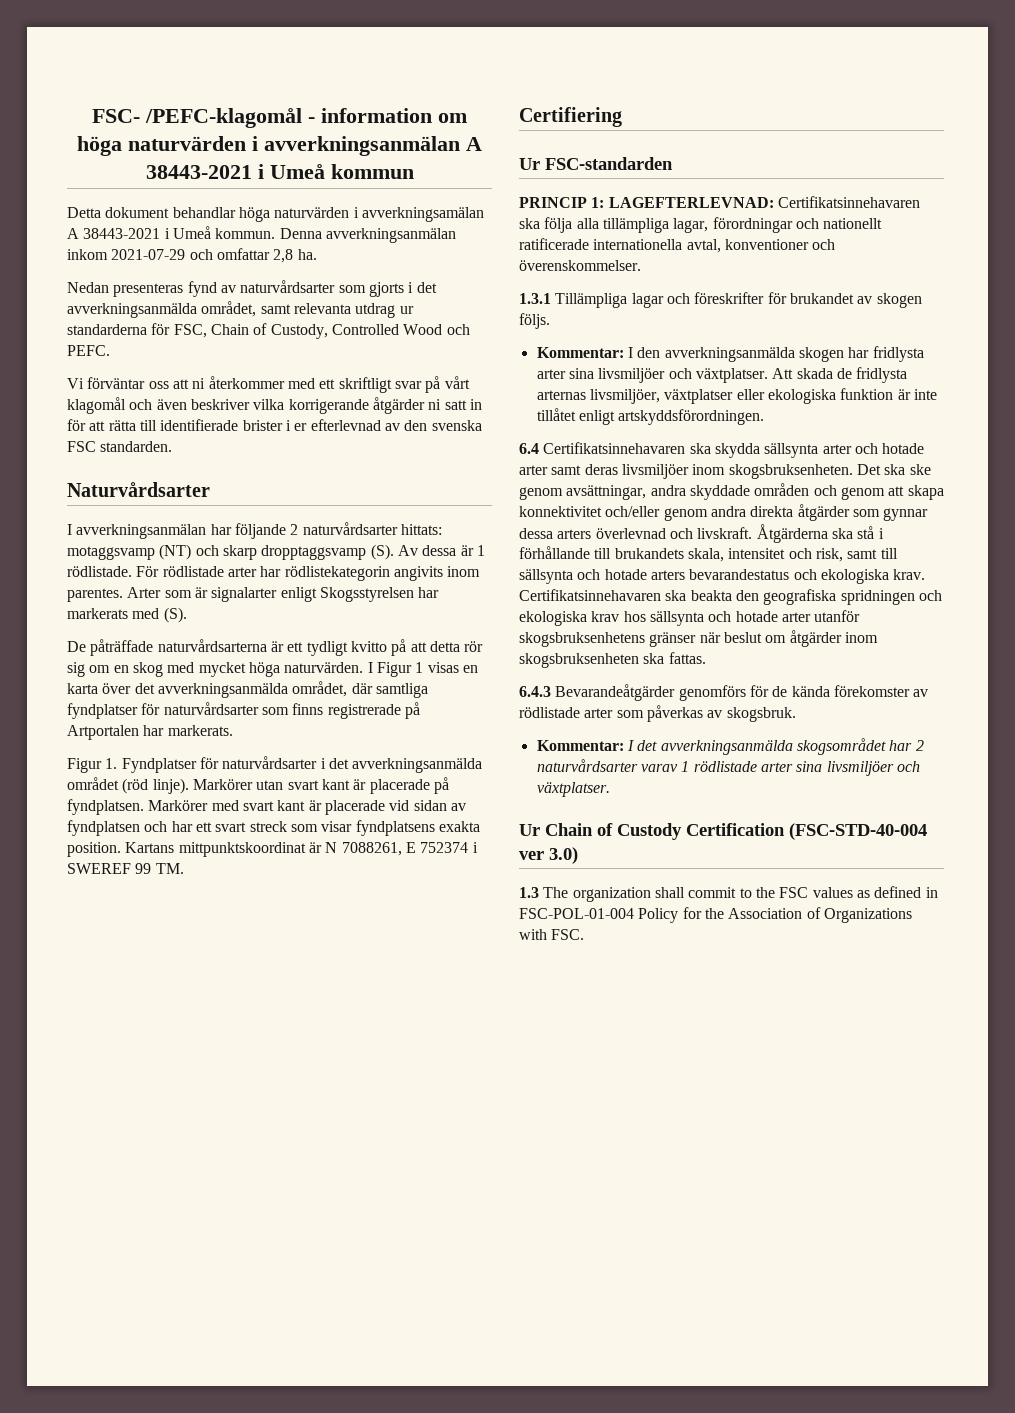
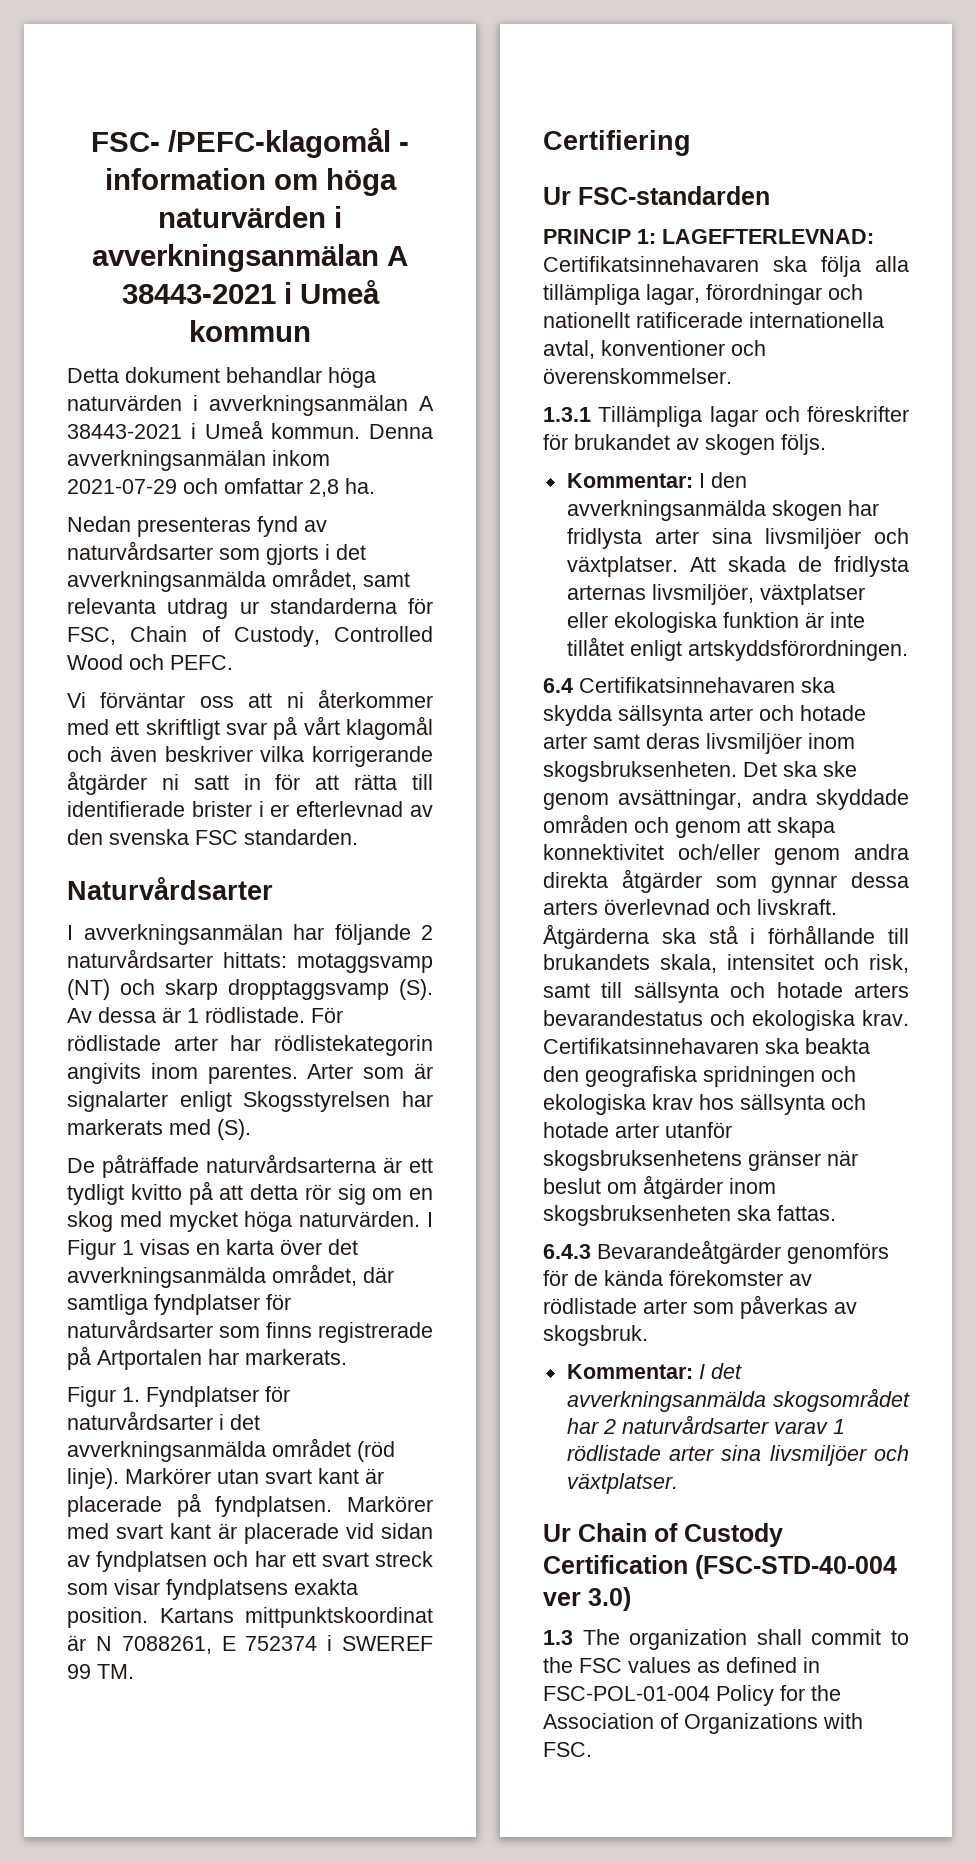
[361,207,484,222] avverkningsamälan -> [209,395,408,416] avverkningsanmälan

